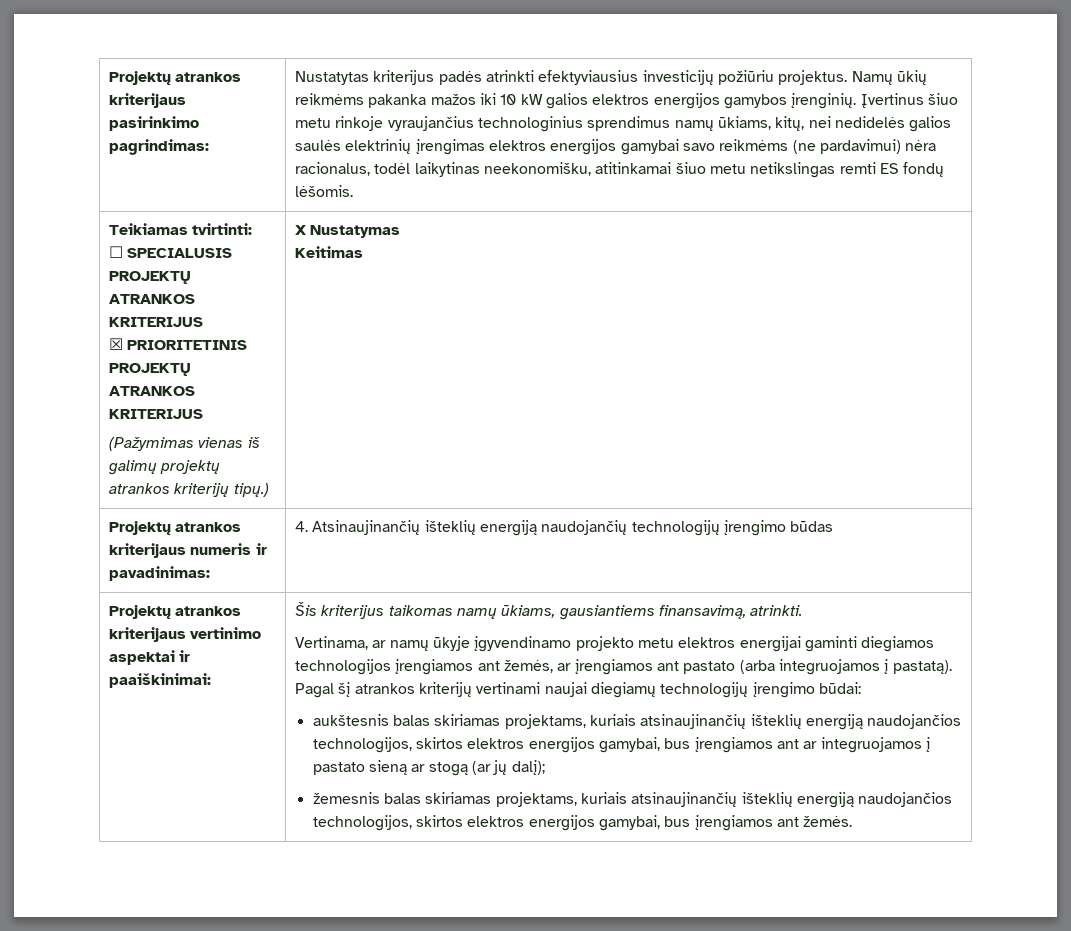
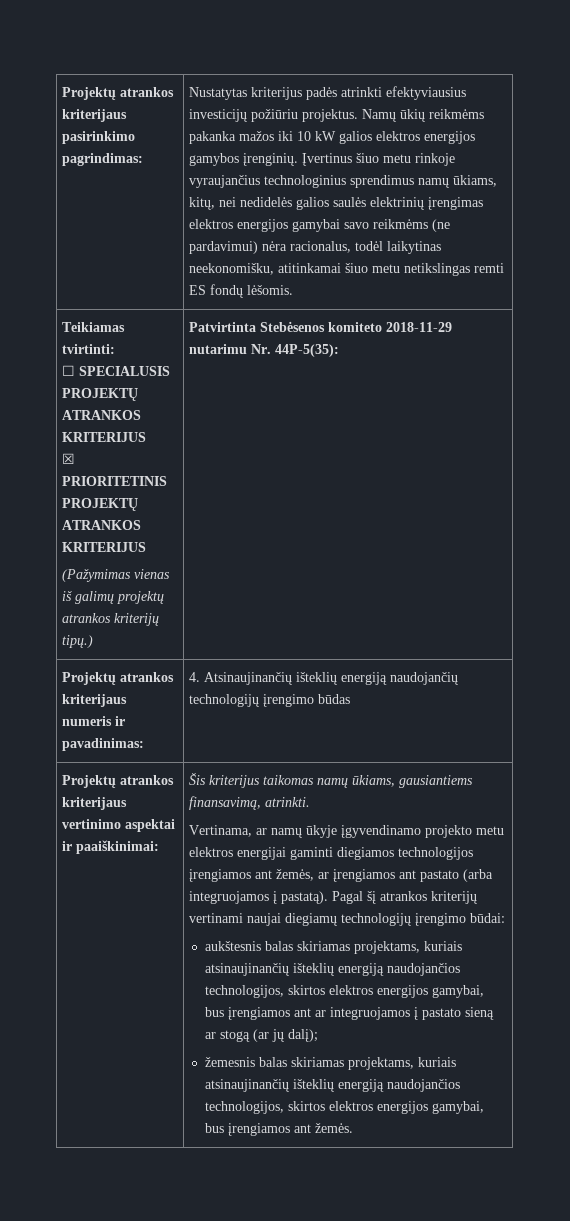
[295,225,401,238] [295,246,364,258] X Nustatymas // Keitimas -> [189,321,453,332] [189,344,340,357] Patvirtinta Stebėsenos komiteto 2018-11-29 nutarimu Nr. 44P-5(35):

